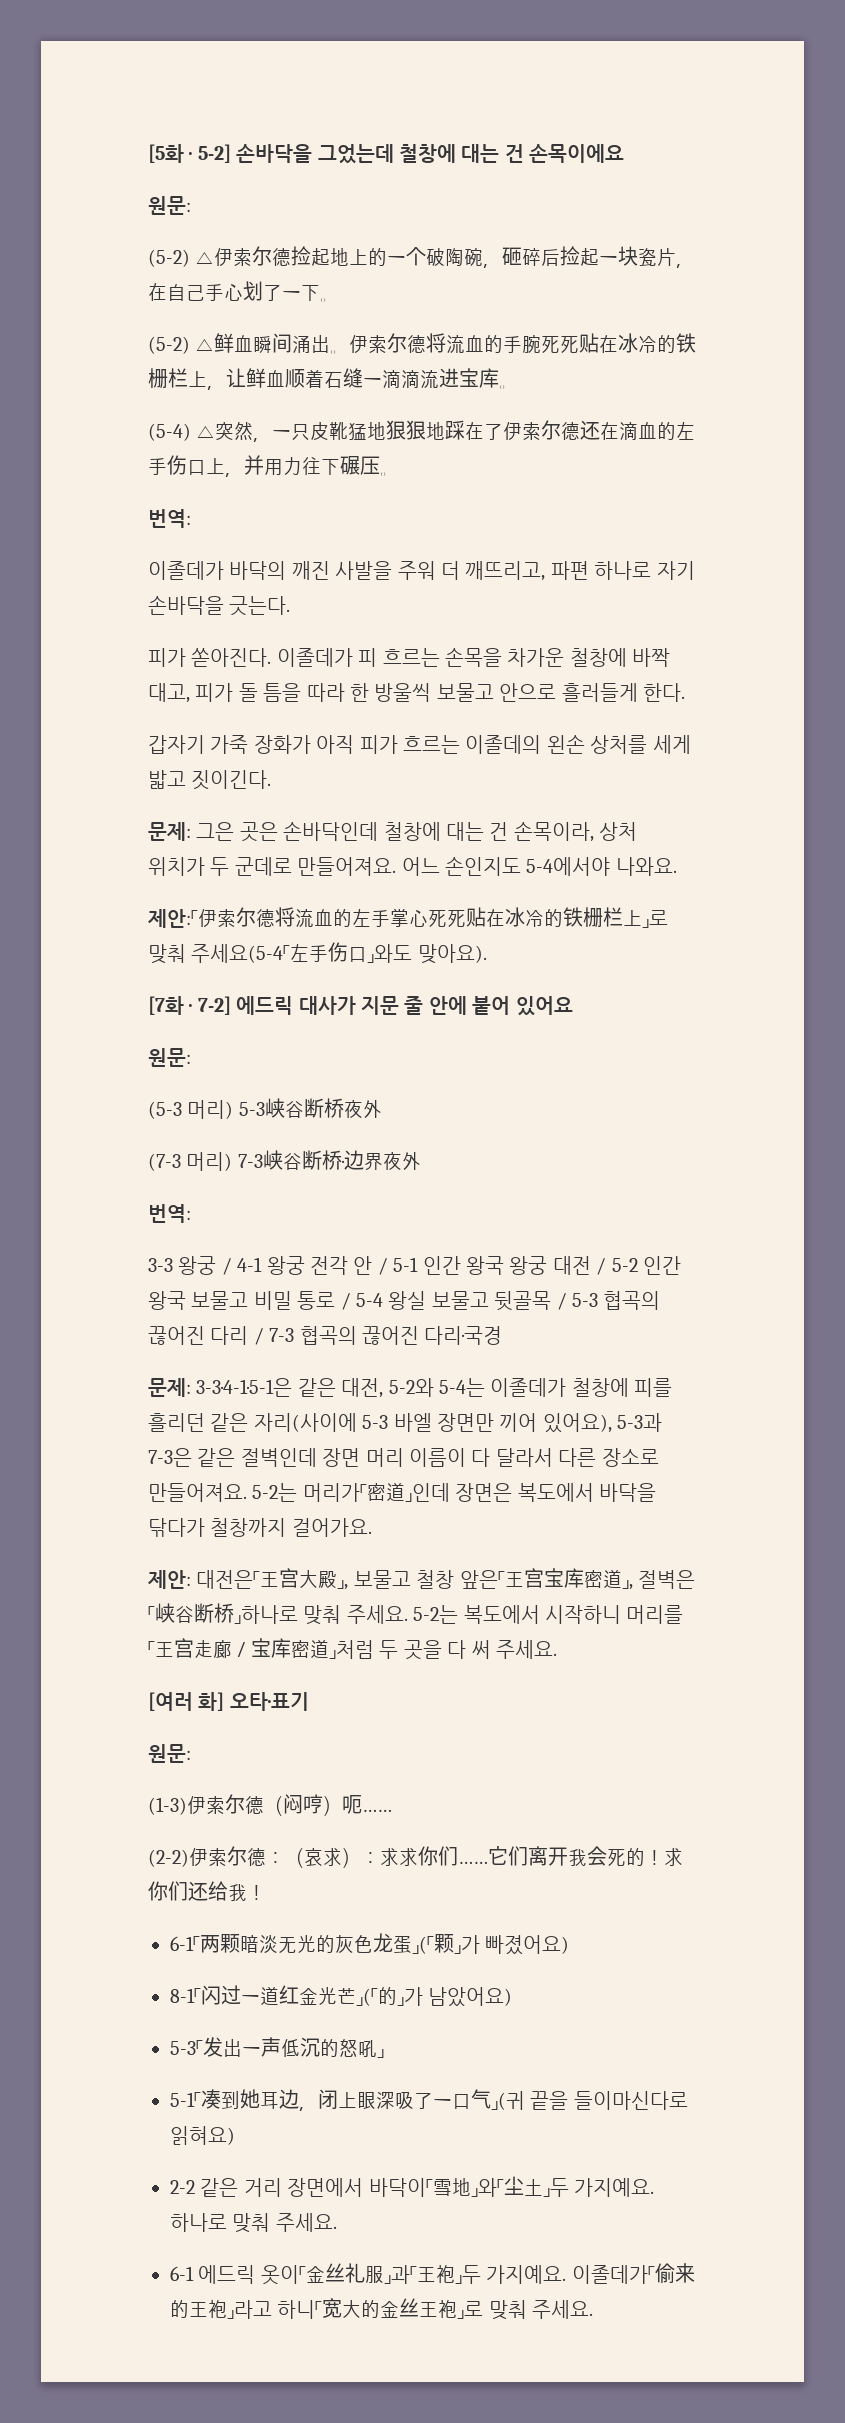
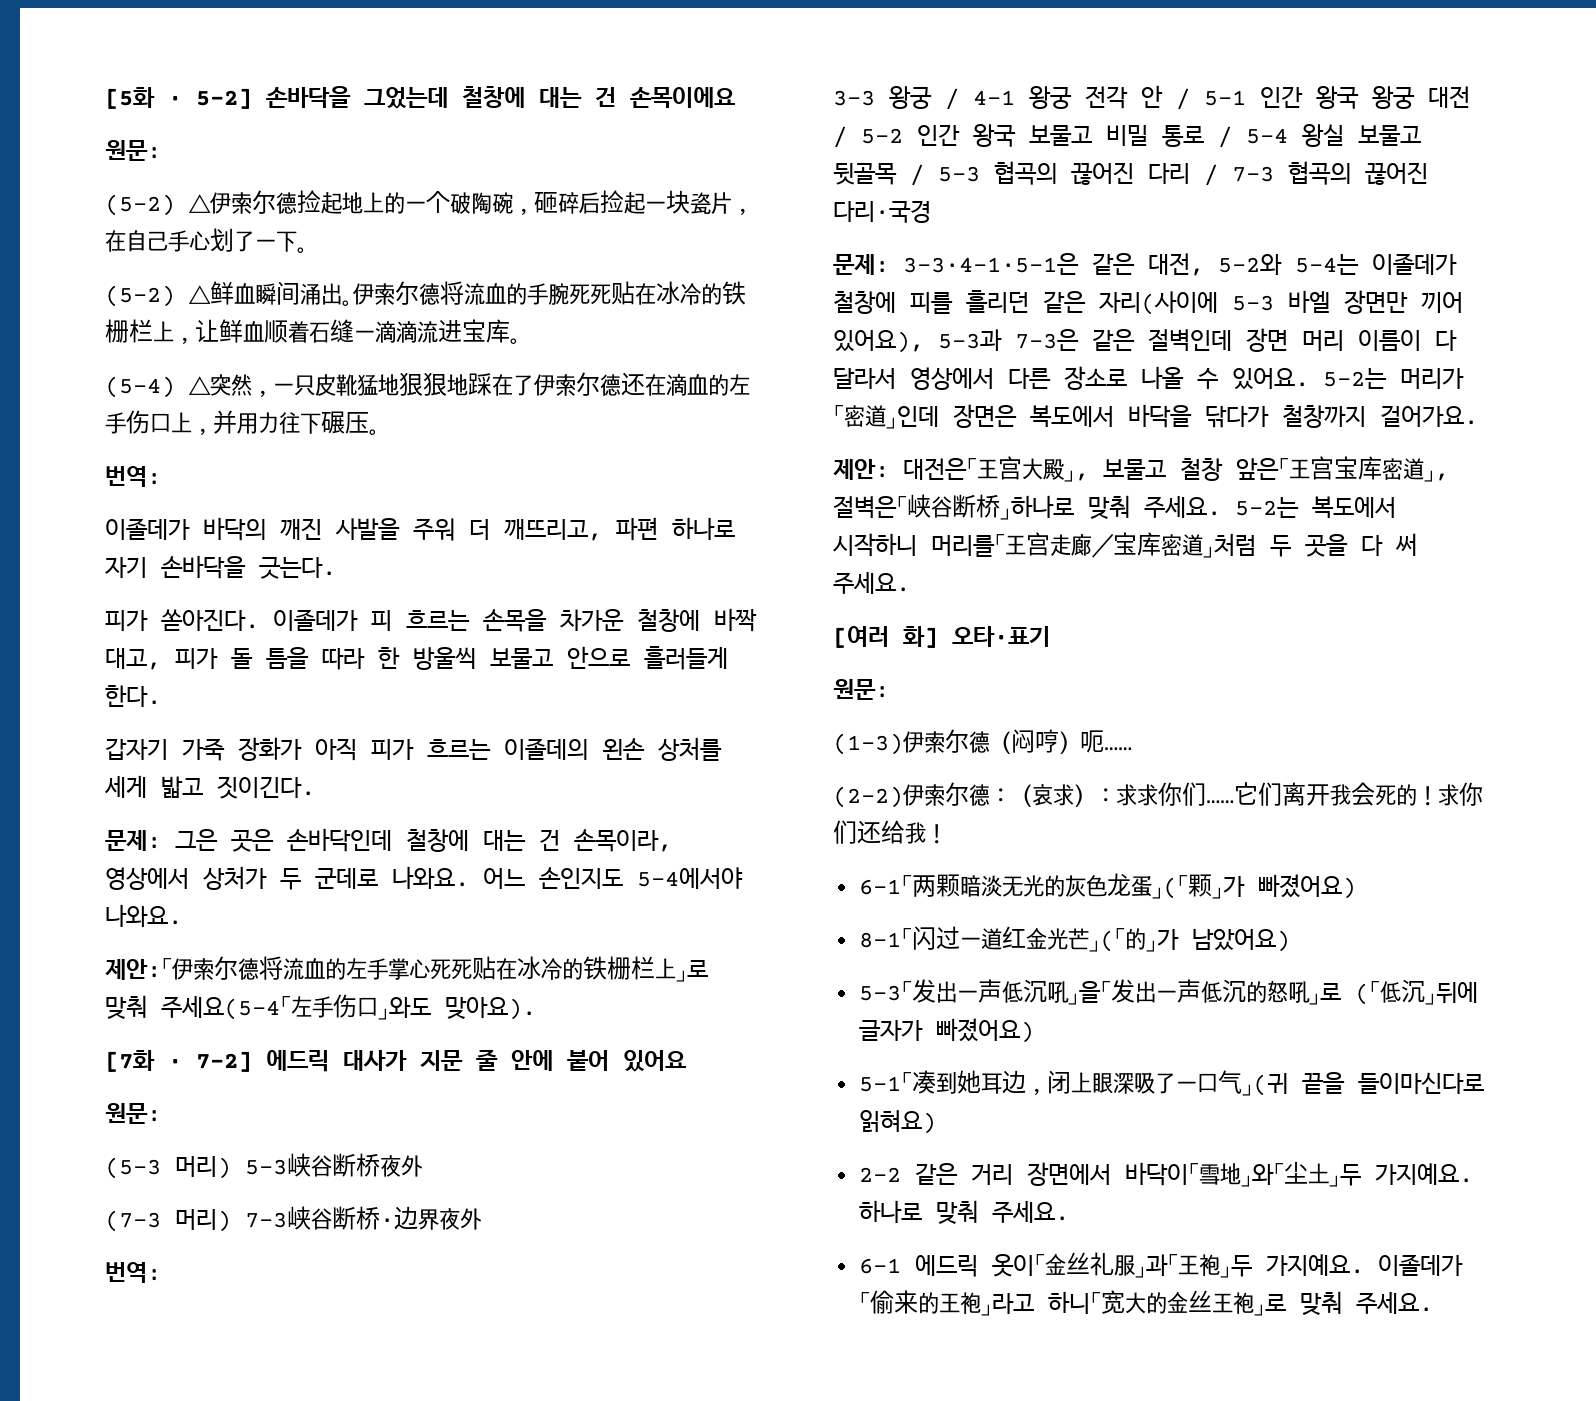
[599,822,638,841] [148,857,205,876] 상처 위치가 -> [105,866,267,890] 영상에서 상처가
[297,857,397,876] 만들어져요. -> [392,866,469,889] 나와요.
(553, 1457) none -> [910,367,994,390] 영상에서
[148,1483,247,1502] 만들어져요. -> [1141,366,1309,390] 나올 수 있어요.
[320,2039,384,2058] 的怒吼」 -> [1047,979,1479,1005] [859,1018,1035,1043] 吼」을「发出一声低沉的怒吼」로 (「低沉」뒤에 글자가 빠졌어요)

